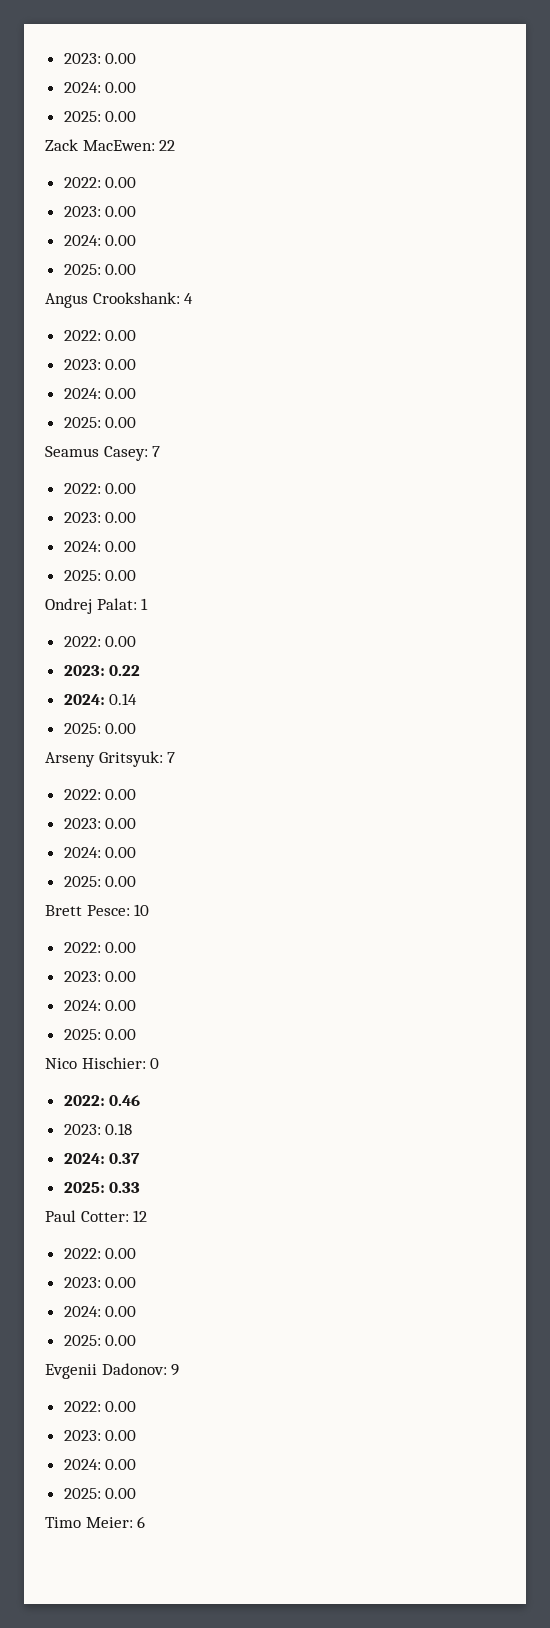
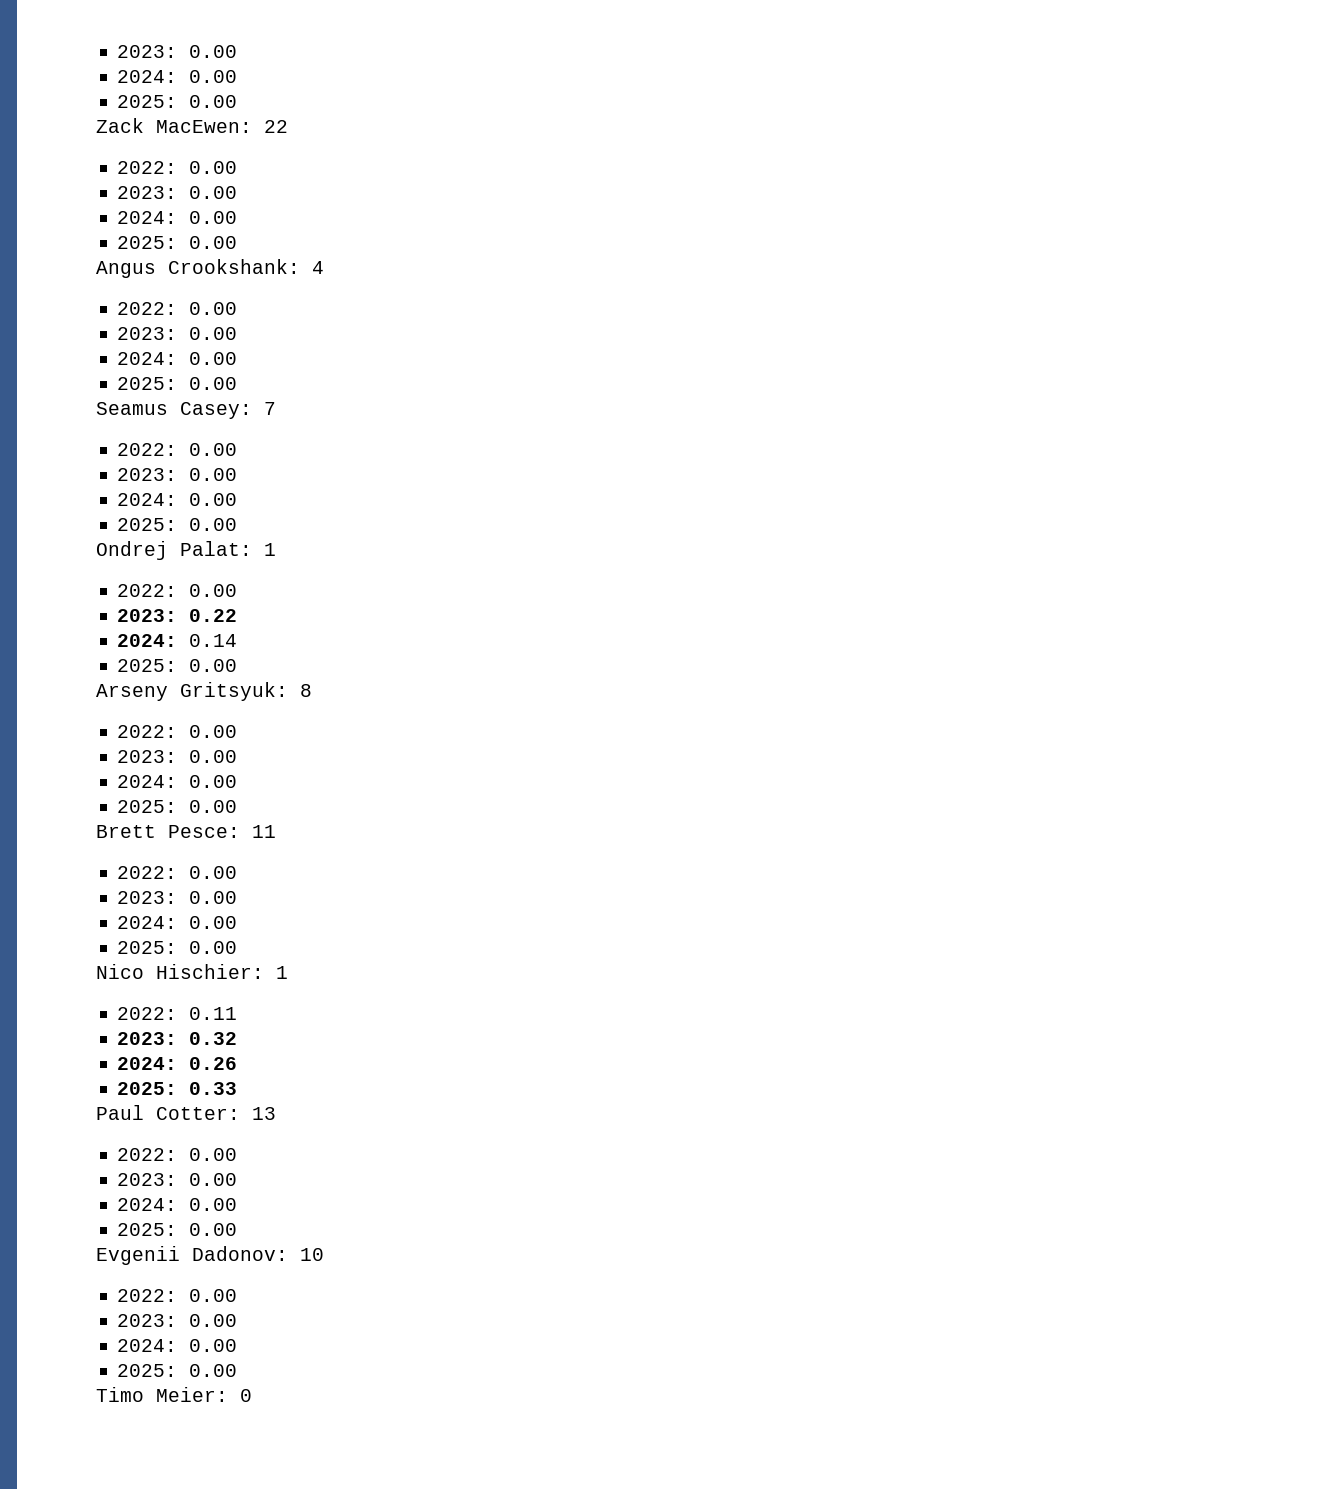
[167,752,176,763] 7 -> [300,684,312,697] 8
[134,904,150,916] 10 -> [252,825,276,838] 11
[150,1058,160,1069] [63,1095,141,1106] [63,1123,133,1135] [63,1153,141,1164] 0 // 2022: 0.46 // 2023: 0.18 // 2024: 0.37 -> [276,966,288,979] [117,1007,238,1020] [117,1032,238,1045] [117,1057,238,1070] 1 // 2022: 0.11 // 2023: 0.32 // 2024: 0.26
[133,1210,148,1222] 12 -> [252,1107,276,1120] 13
[171,1364,180,1376] 9 -> [300,1248,324,1261] 10
[137,1516,146,1528] 6 -> [240,1389,252,1402] 0

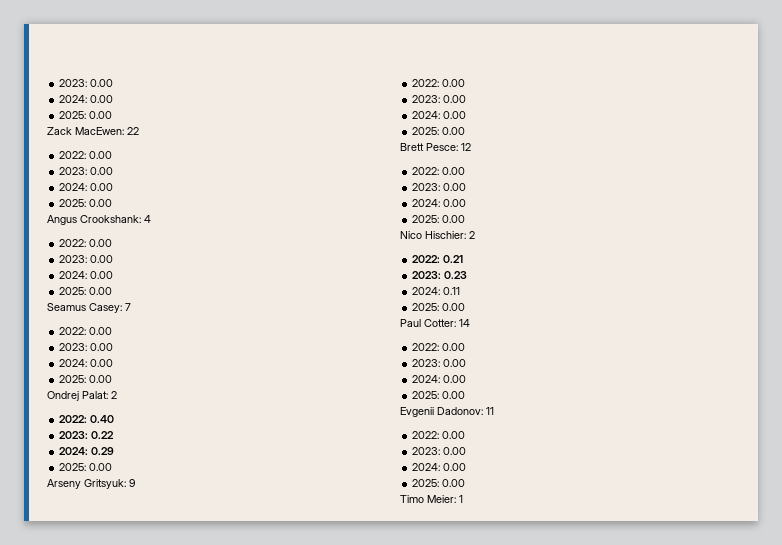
[264,543,276,556] [117,584,238,597] 1 // 2022: 0.00 -> [111,391,117,399] [59,415,115,423] 2 // 2022: 0.40
[189,634,238,647] 0.14 -> [91,447,115,455] 0.29
[300,684,312,697] 8 -> [129,479,135,487] 9
[252,825,276,838] 11 -> [461,143,471,151] 12
[276,966,288,979] [117,1007,238,1020] [117,1032,238,1045] [117,1057,238,1070] [117,1082,238,1095] 1 // 2022: 0.11 // 2023: 0.32 // 2024: 0.26 // 2025: 0.33 -> [469,231,475,239] [412,255,464,263] [412,271,468,279] [412,287,461,295] [412,303,466,311] 2 // 2022: 0.21 // 2023: 0.23 // 2024: 0.11 // 2025: 0.00
[252,1107,276,1120] 13 -> [459,319,470,327] 14
[300,1248,324,1261] 10 -> [486,407,494,415] 11
[240,1389,252,1402] 0 -> [459,495,463,503] 1

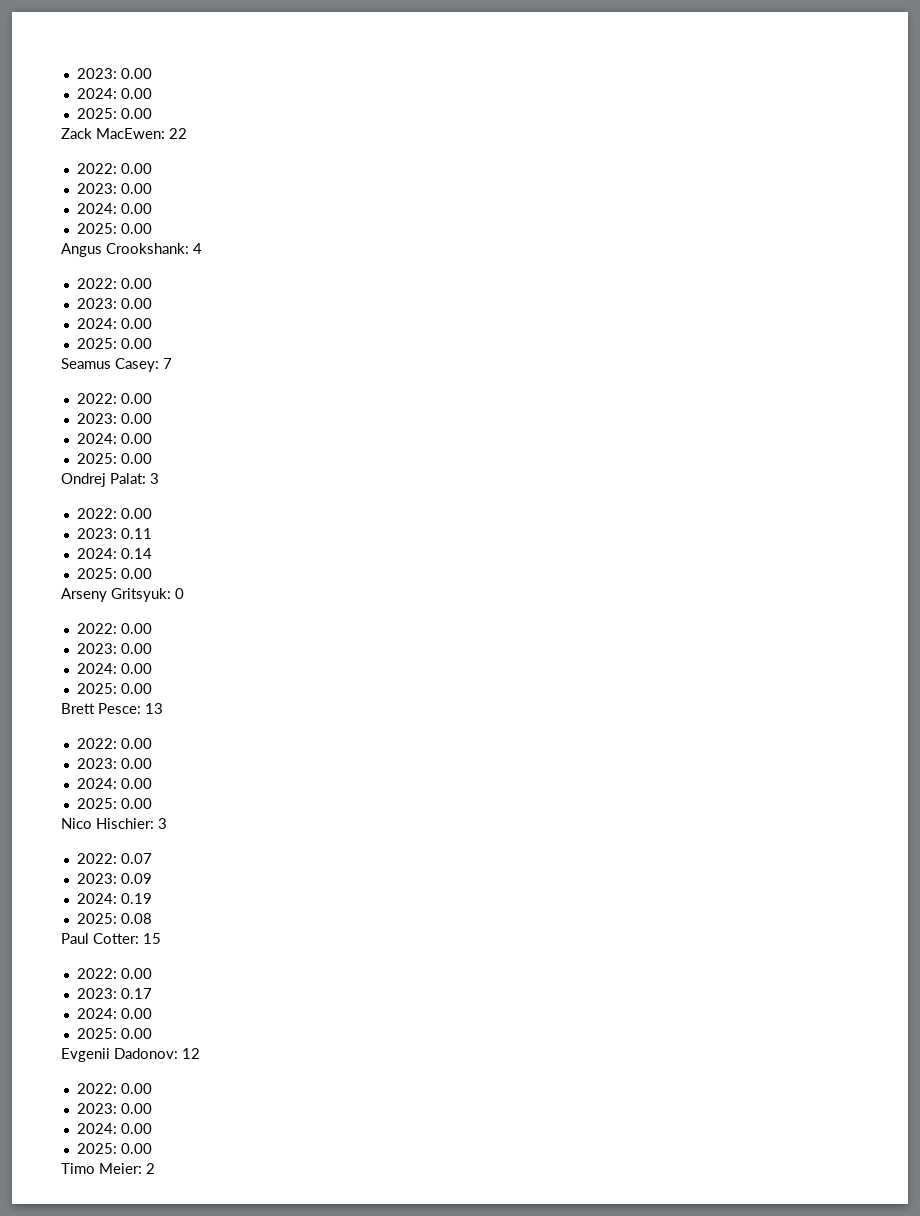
[111,391,117,399] [59,415,115,423] [59,431,115,439] [59,447,115,455] 2 // 2022: 0.40 // 2023: 0.22 // 2024: 0.29 -> [150,473,159,484] [76,508,152,519] [76,528,152,539] [76,548,152,559] 3 // 2022: 0.00 // 2023: 0.11 // 2024: 0.14
[129,479,135,487] 9 -> [175,588,184,599] 0
[461,143,471,151] 12 -> [145,703,163,714] 13
[469,231,475,239] [412,255,464,263] [412,271,468,279] [412,287,461,295] [412,303,466,311] 2 // 2022: 0.21 // 2023: 0.23 // 2024: 0.11 // 2025: 0.00 -> [158,818,167,829] [76,853,152,864] [76,873,152,884] [76,893,152,904] [76,913,152,924] 3 // 2022: 0.07 // 2023: 0.09 // 2024: 0.19 // 2025: 0.08
[459,319,470,327] [412,343,466,351] [412,359,467,367] 14 // 2022: 0.00 // 2023: 0.00 -> [143,933,161,944] [76,968,152,979] [76,988,152,999] 15 // 2022: 0.00 // 2023: 0.17
[486,407,494,415] 11 -> [182,1048,200,1059] 12
[459,495,463,503] 1 -> [146,1163,155,1174] 2

